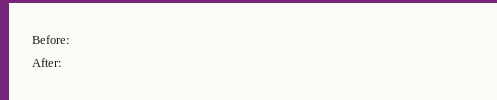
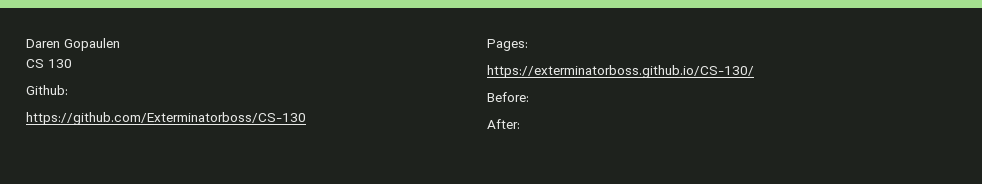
(32, 39) none -> [26,38,120,51] [26,59,72,68] [26,85,68,95] [26,112,306,125] [487,39,528,51] [487,65,754,78] Daren Gopaulen // CS 130 // Github: // https://github.com/Exterminatorboss/CS-130 // Pages: // https://exterminatorboss.github.io/CS-130/ //

